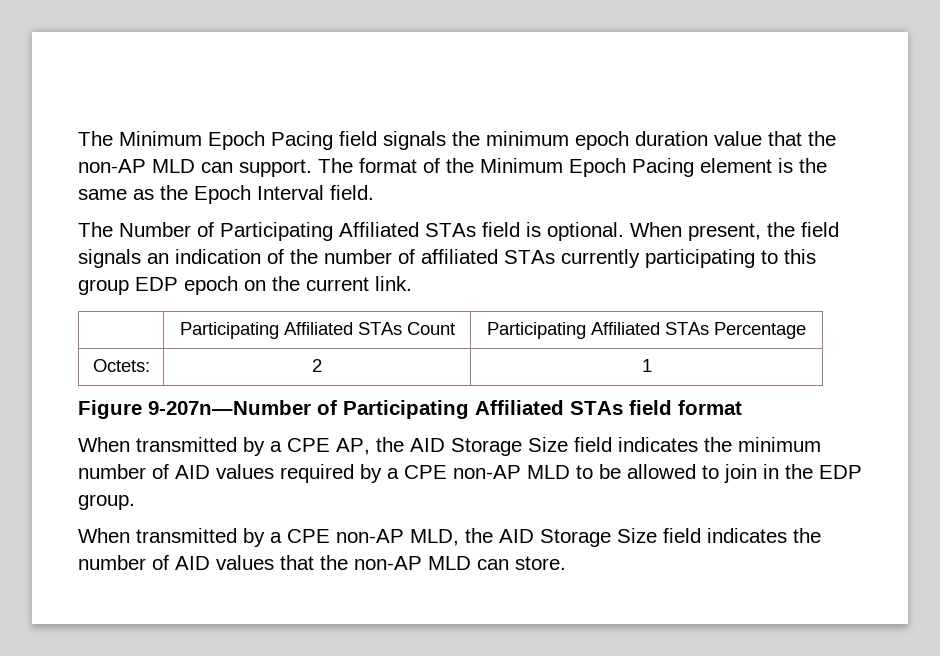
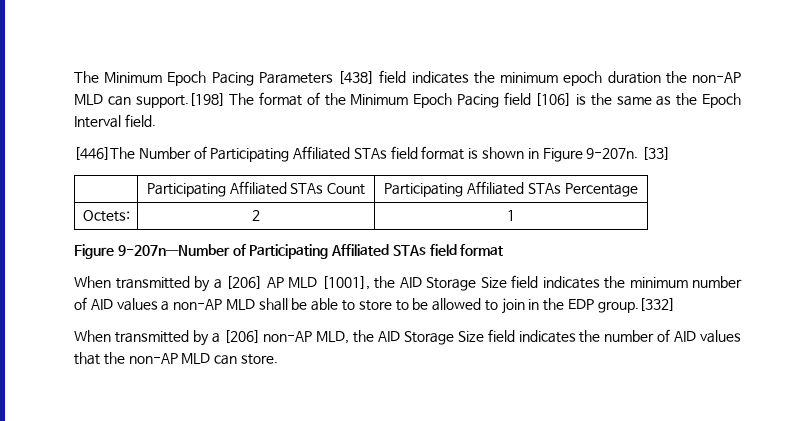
[339,131,446,150] field signals -> [258,70,469,84] Parameters [438] field indicates
[714,131,836,146] [78,159,312,177] value that the non-AP MLD can support. -> [665,71,742,84] [74,93,225,108] the non-AP MLD can support.[198]
[700,158,772,173] element -> [503,92,572,106] field [106]
[78,222,113,237] The -> [74,147,135,160] [446]The
[526,222,839,241] [78,249,816,268] [78,276,412,295] is optional. When present, the field signals an indication of the number of affiliated STAs currently participating to this group EDP epoch on the current link. -> [421,146,671,162] format is shown in Figure 9-207n. [33]
[287,438,370,455] CPE AP, -> [226,276,370,290] [206] AP MLD [1001],
[280,464,570,483] required by a CPE non-AP MLD -> [161,298,392,311] a non-AP MLD shall be able to store
[78,494,135,510] [78,528,330,547] group. // When transmitted by a CPE -> [597,298,675,313] [74,330,260,346] group.[332] // When transmitted by a [206]

